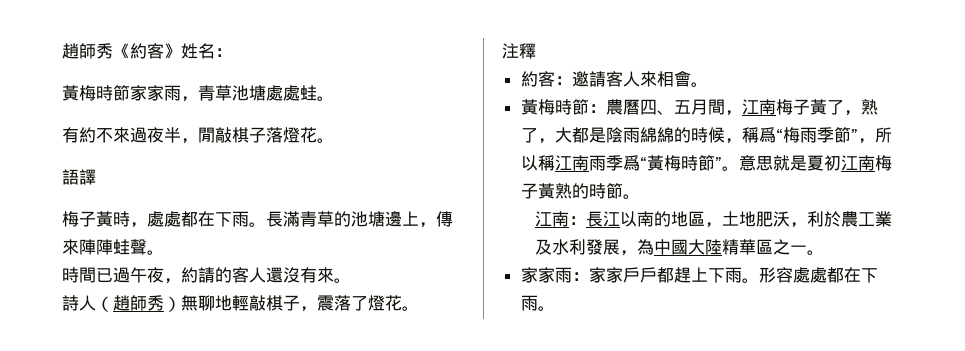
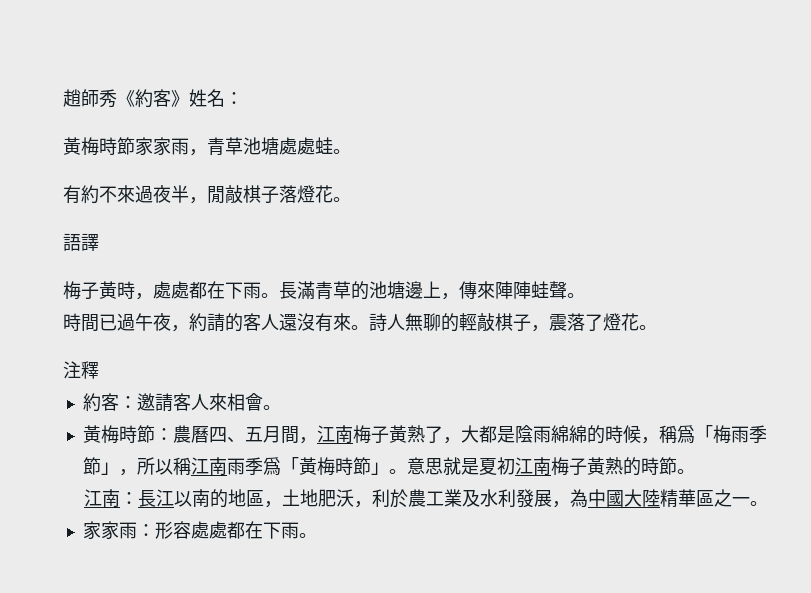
[62,295,232,312] // 詩人（趙師秀）無聊地 -> [369,313,459,332] 詩人無聊的
[826,100,861,116] 了， -> (407, 434) none
[775,129,783,141] “ -> [694,425,713,441] 「
[850,129,858,141] ” -> [100,462,119,475] 」
[639,155,722,171] “黃梅時節” -> [280,457,389,475] 「黃梅時節」
[588,267,759,283] 家家戶戶都趕上下雨。 -> (155, 530) none

